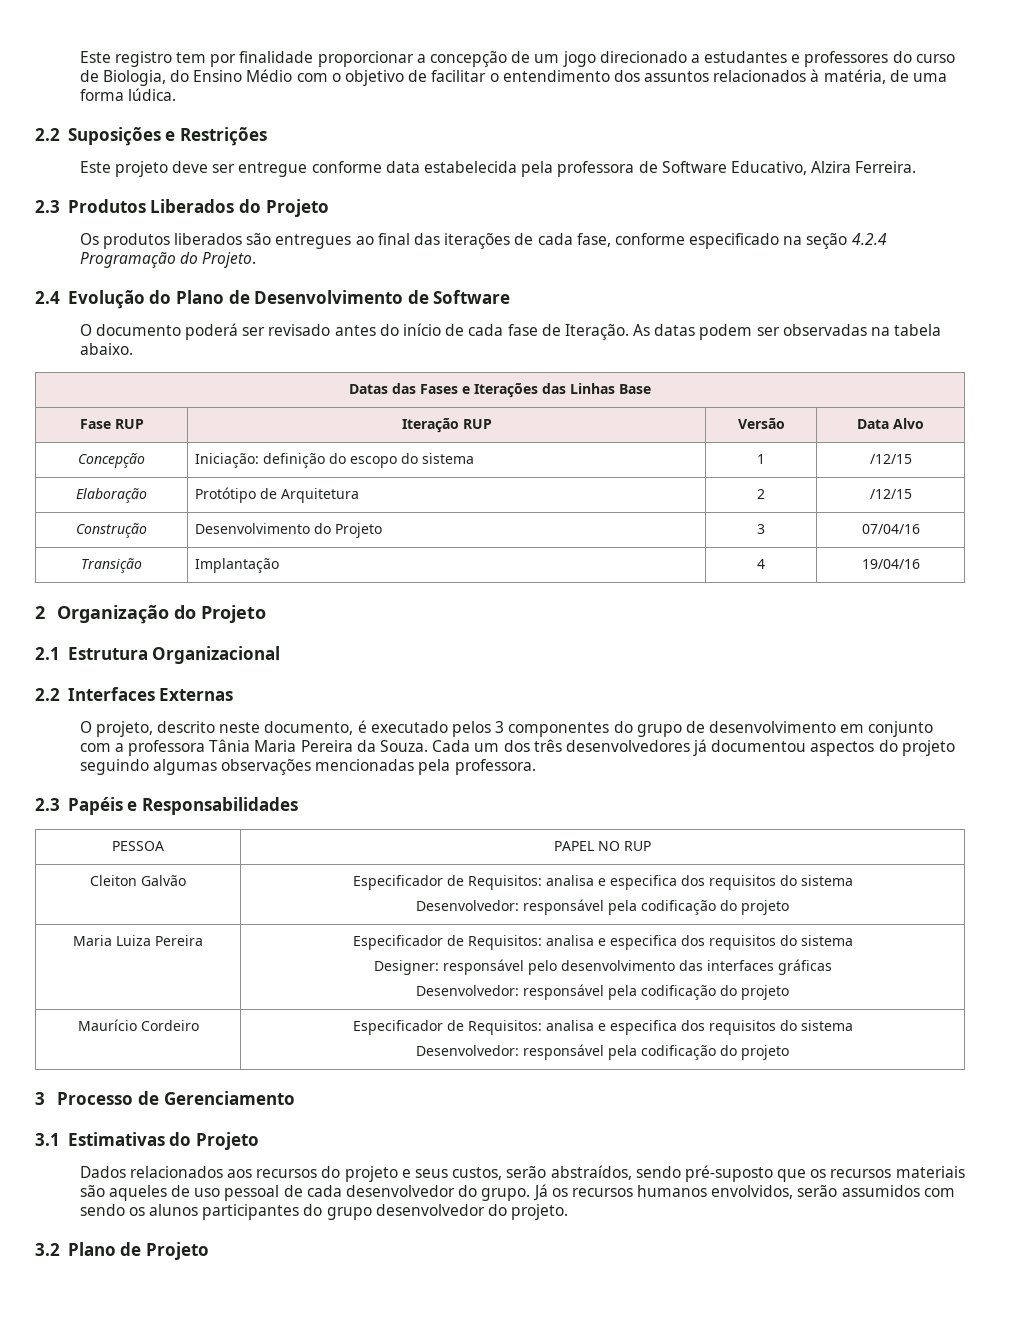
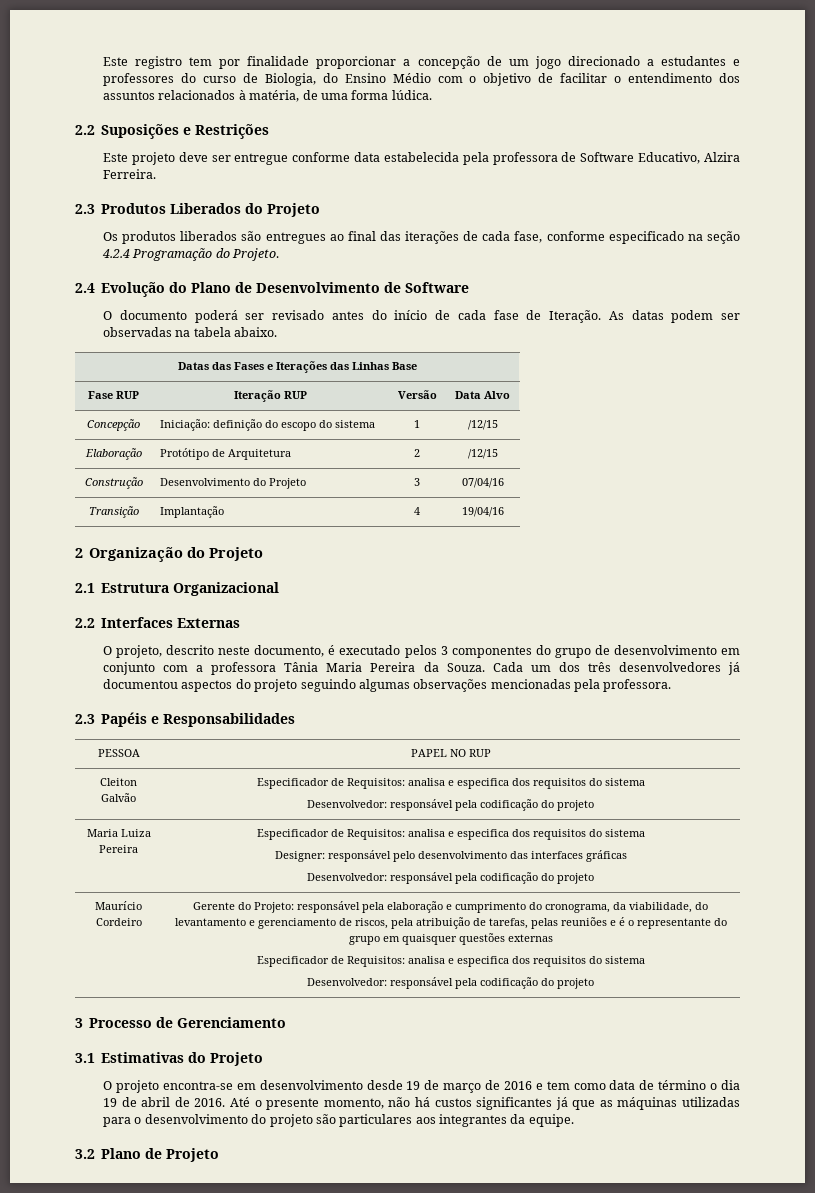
(199, 1025) none -> [193,901,708,913] [174,917,727,929] [348,933,553,945] Gerente do Projeto: responsável pela elaboração e cumprimento do cronograma, da viabilidade, do levantamento e gerenciamento de riscos, pela atribuição de tarefas, pelas reuniões e é o representante do grupo em quaisquer questões externas //
[79,1165,965,1182] [79,1184,955,1201] [79,1204,569,1220] Dados relacionados aos recursos do projeto e seus custos, serão abstraídos, sendo pré-suposto que os recursos materiais são aqueles de uso pessoal de cada desenvolvedor do grupo. Já os recursos humanos envolvidos, serão assumidos com sendo os alunos participantes do grupo desenvolvedor do projeto. -> [103,1080,740,1093] [103,1097,741,1110] [103,1114,574,1127] O projeto encontra-se em desenvolvimento desde 19 de março de 2016 e tem como data de término o dia 19 de abril de 2016. Até o presente momento, não há custos significantes já que as máquinas utilizadas para o desenvolvimento do projeto são particulares aos integrantes da equipe.

